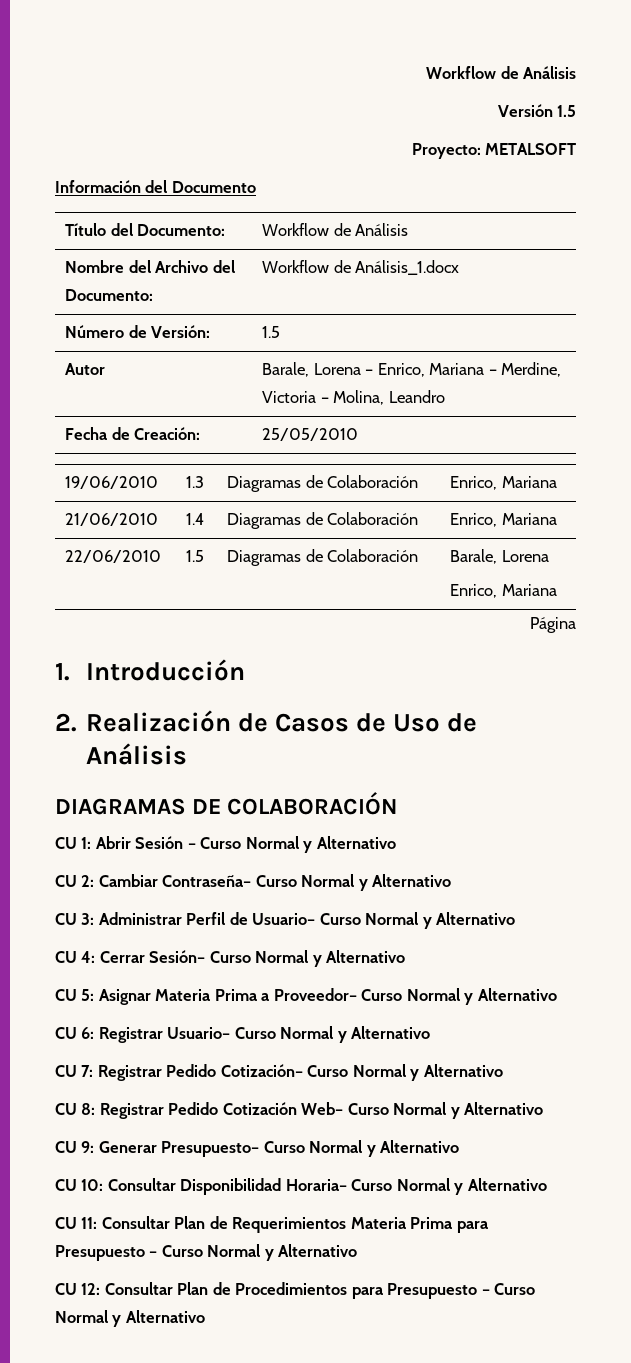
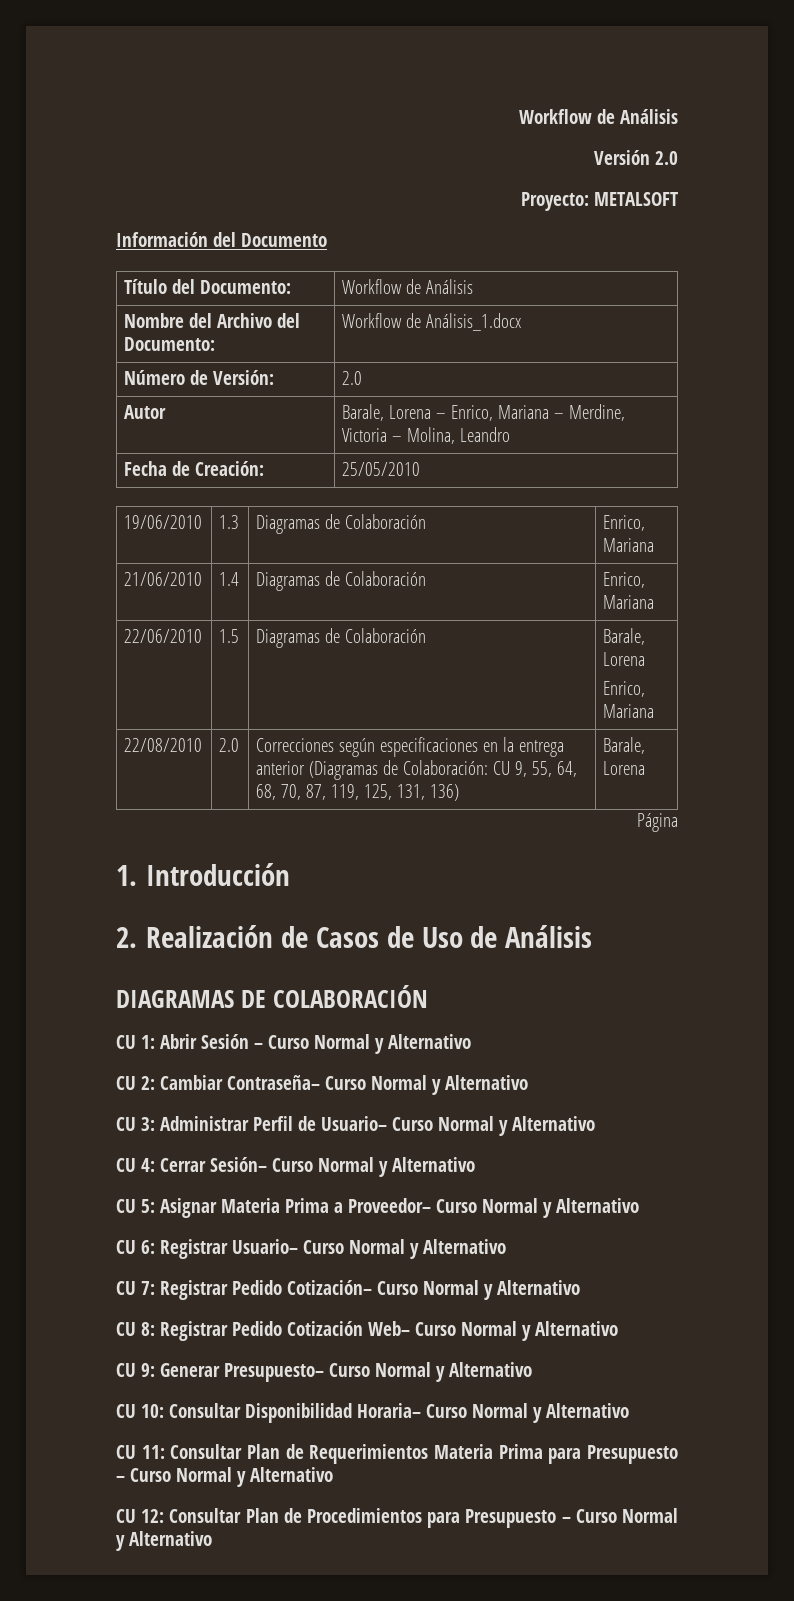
[557,105,576,117] 1.5 -> [655,151,678,165] 2.0
[262,326,281,338] 1.5 -> [342,371,363,385] 2.0
(557, 590) none -> [124,738,203,752] [219,738,240,752] [256,737,565,757] [256,760,578,780] [256,784,460,801] [603,737,646,754] [603,761,646,775] // 22/08/2010 | 2.0 | Correcciones según especificaciones en la entrega anterior (Diagramas de Colaboración: CU 9, 55, 64, 68, 70, 87, 119, 125, 131, 136) | Barale, Lorena

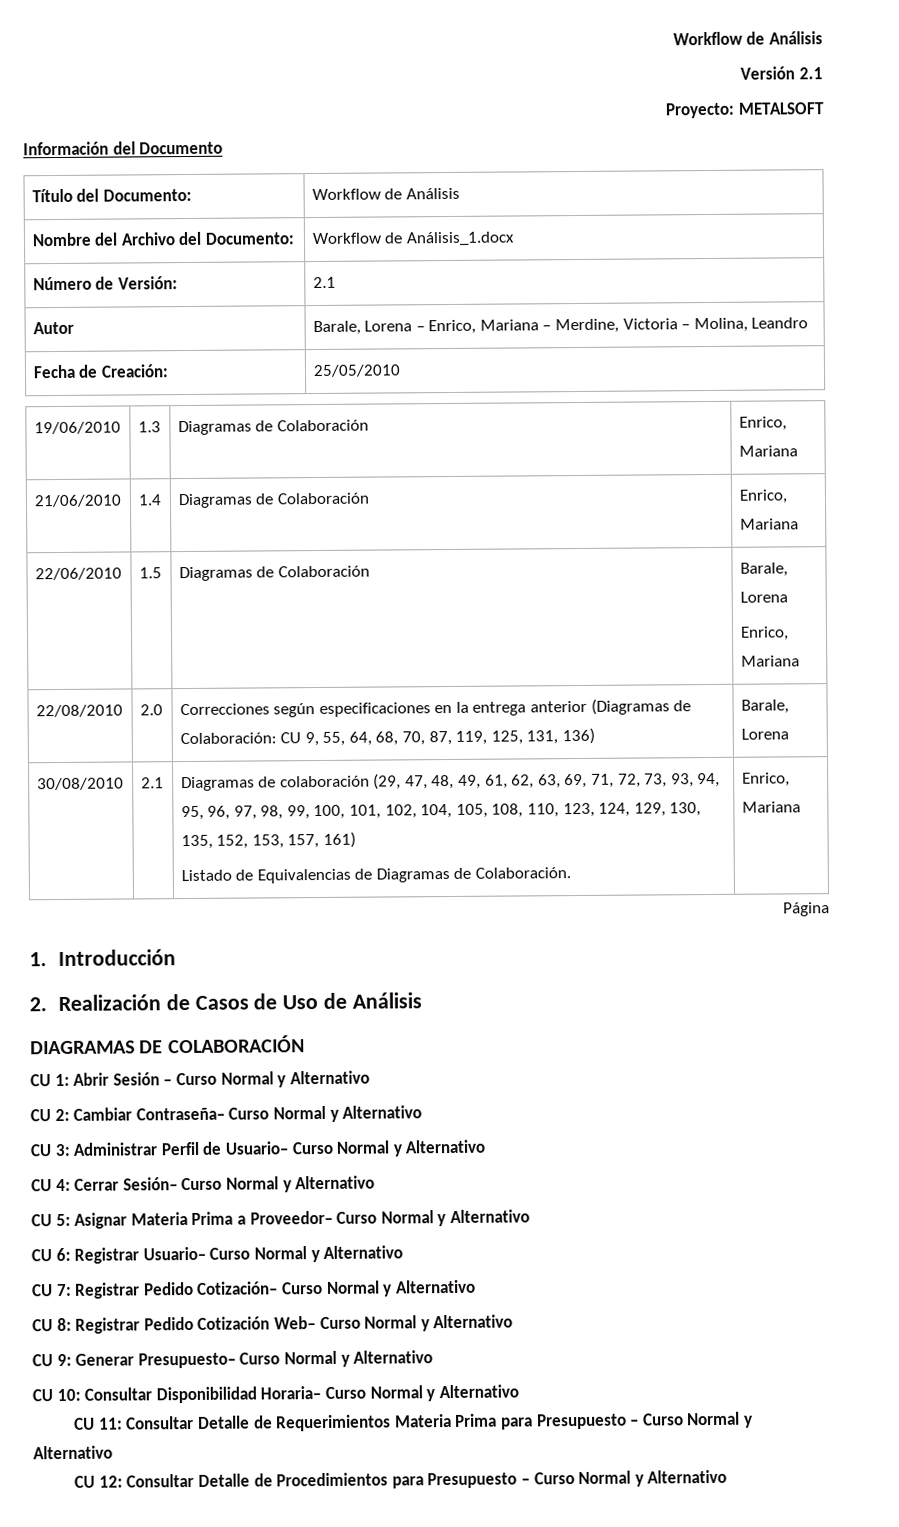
[655,151,678,165] 2.0 -> [799,67,823,80] 2.1
[342,371,363,385] 2.0 -> [312,276,336,289] 2.1
(646, 768) none -> [36,777,124,791] [140,777,164,789] [180,772,721,792] [180,802,702,821] [180,831,356,850] [180,867,572,884] [741,772,790,787] [741,801,801,813] // 30/08/2010 | 2.1 | Diagramas de colaboración (29, 47, 48, 49, 61, 62, 63, 69, 71, 72, 73, 93, 94, 95, 96, 97, 98, 99, 100, 101, 102, 104, 105, 108, 110, 123, 124, 129, 130, 135, 152, 153, 157, 161) // Listado de Equivalencias de Diagramas de Colaboración. | Enrico, Mariana
[247,1444,280,1459] Plan -> [198,1415,251,1429] Detalle
[245,1508,279,1523] Plan -> [198,1473,251,1487] Detalle

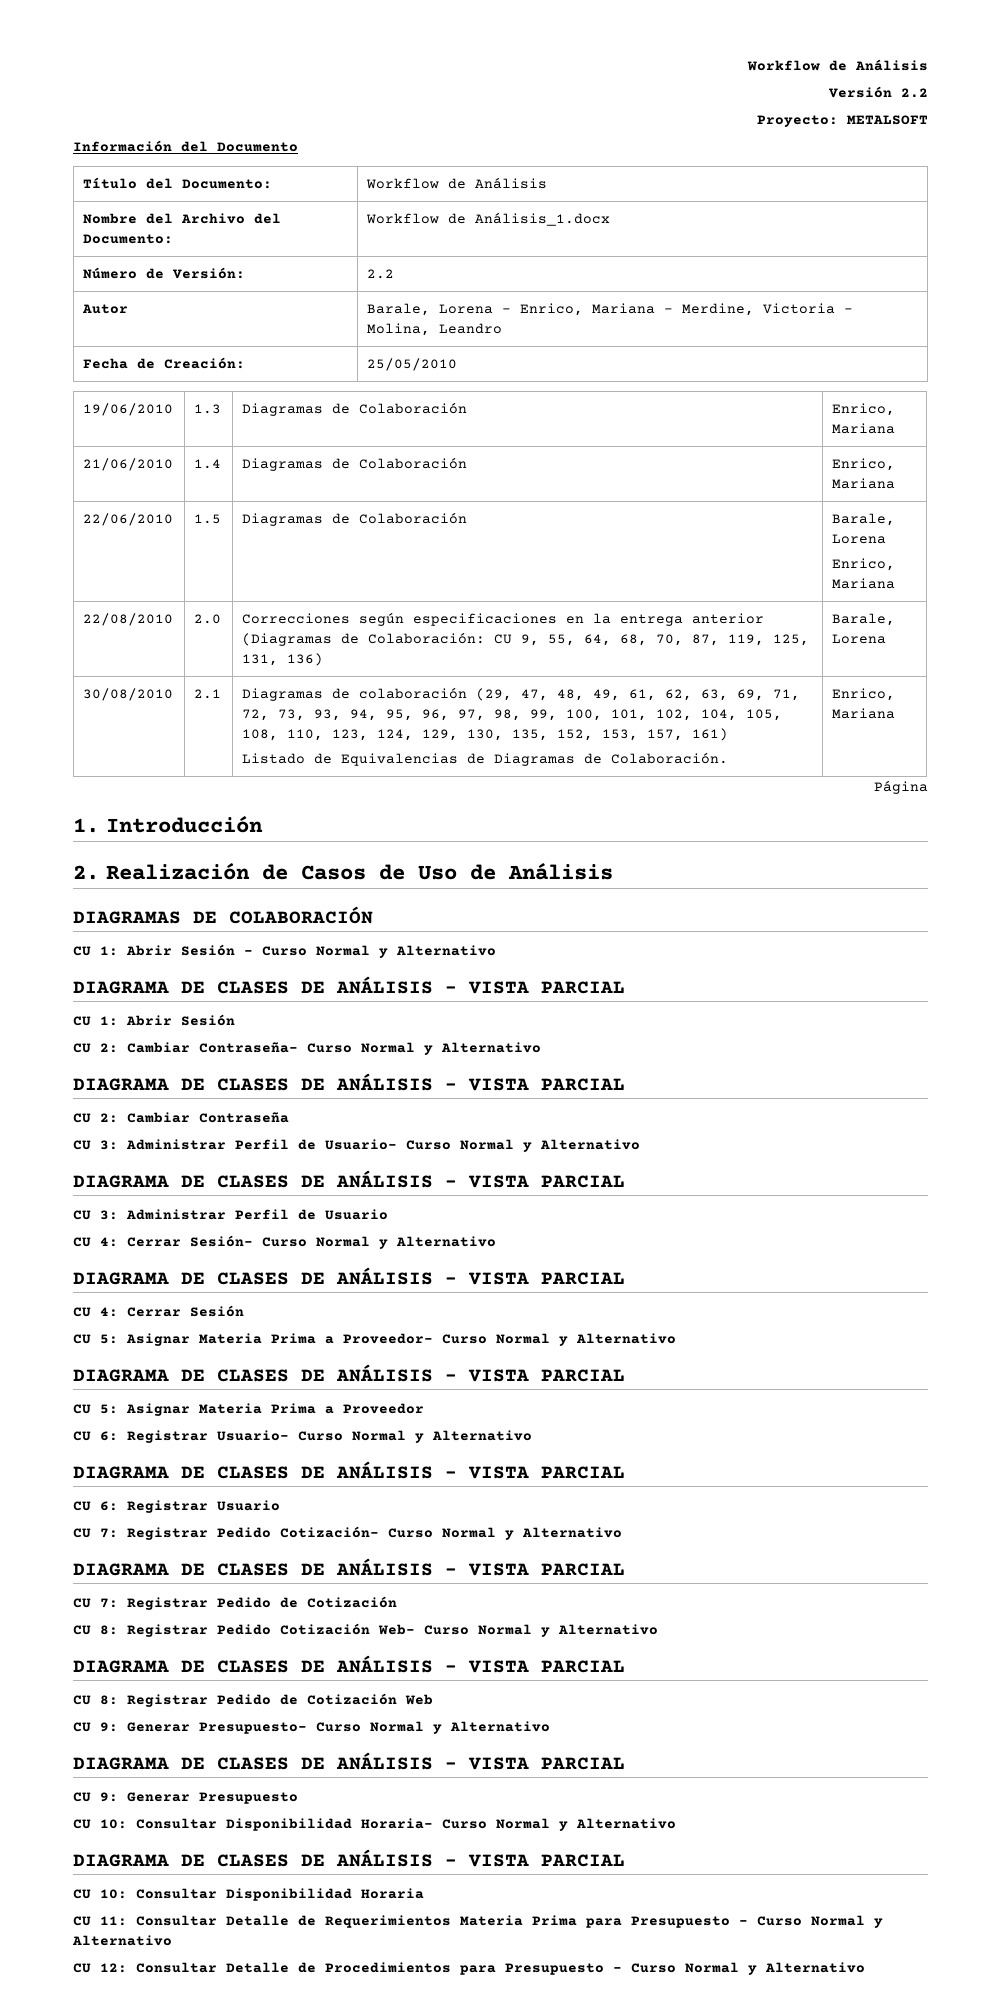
[799,67,823,80] 2.1 -> [901,88,928,98] 2.2
[312,276,336,289] 2.1 -> [367,269,395,279] 2.2
(370, 1077) none -> [73,976,625,994] [73,1014,235,1026] // DIAGRAMA DE CLASES DE ANÁLISIS – VISTA PARCIAL // CU 1: Abrir Sesión
(423, 1112) none -> [73,1073,625,1091] [73,1112,289,1123] // DIAGRAMA DE CLASES DE ANÁLISIS – VISTA PARCIAL // CU 2: Cambiar Contraseña
(486, 1146) none -> [73,1170,625,1188] [73,1209,388,1220] // DIAGRAMA DE CLASES DE ANÁLISIS – VISTA PARCIAL // CU 3: Administrar Perfil de Usuario
(376, 1182) none -> [73,1267,625,1285] [73,1305,244,1317] // DIAGRAMA DE CLASES DE ANÁLISIS – VISTA PARCIAL // CU 4: Cerrar Sesión
(530, 1216) none -> [73,1364,625,1382] [73,1403,424,1416] // DIAGRAMA DE CLASES DE ANÁLISIS – VISTA PARCIAL // CU 5: Asignar Materia Prima a Proveedor
(404, 1252) none -> [73,1461,625,1479] [73,1500,280,1513] // DIAGRAMA DE CLASES DE ANÁLISIS – VISTA PARCIAL // CU 6: Registrar Usuario
(476, 1286) none -> [73,1558,625,1576] [73,1596,397,1610] // DIAGRAMA DE CLASES DE ANÁLISIS – VISTA PARCIAL // CU 7: Registrar Pedido de Cotización
(514, 1321) none -> [73,1655,625,1673] [73,1693,433,1707] // DIAGRAMA DE CLASES DE ANÁLISIS – VISTA PARCIAL // CU 8: Registrar Pedido de Cotización Web
(434, 1357) none -> [73,1752,625,1770] [73,1792,298,1804] // DIAGRAMA DE CLASES DE ANÁLISIS – VISTA PARCIAL // CU 9: Generar Presupuesto
(519, 1391) none -> [73,1849,625,1867] [73,1888,424,1901] // DIAGRAMA DE CLASES DE ANÁLISIS – VISTA PARCIAL // CU 10: Consultar Disponibilidad Horaria

